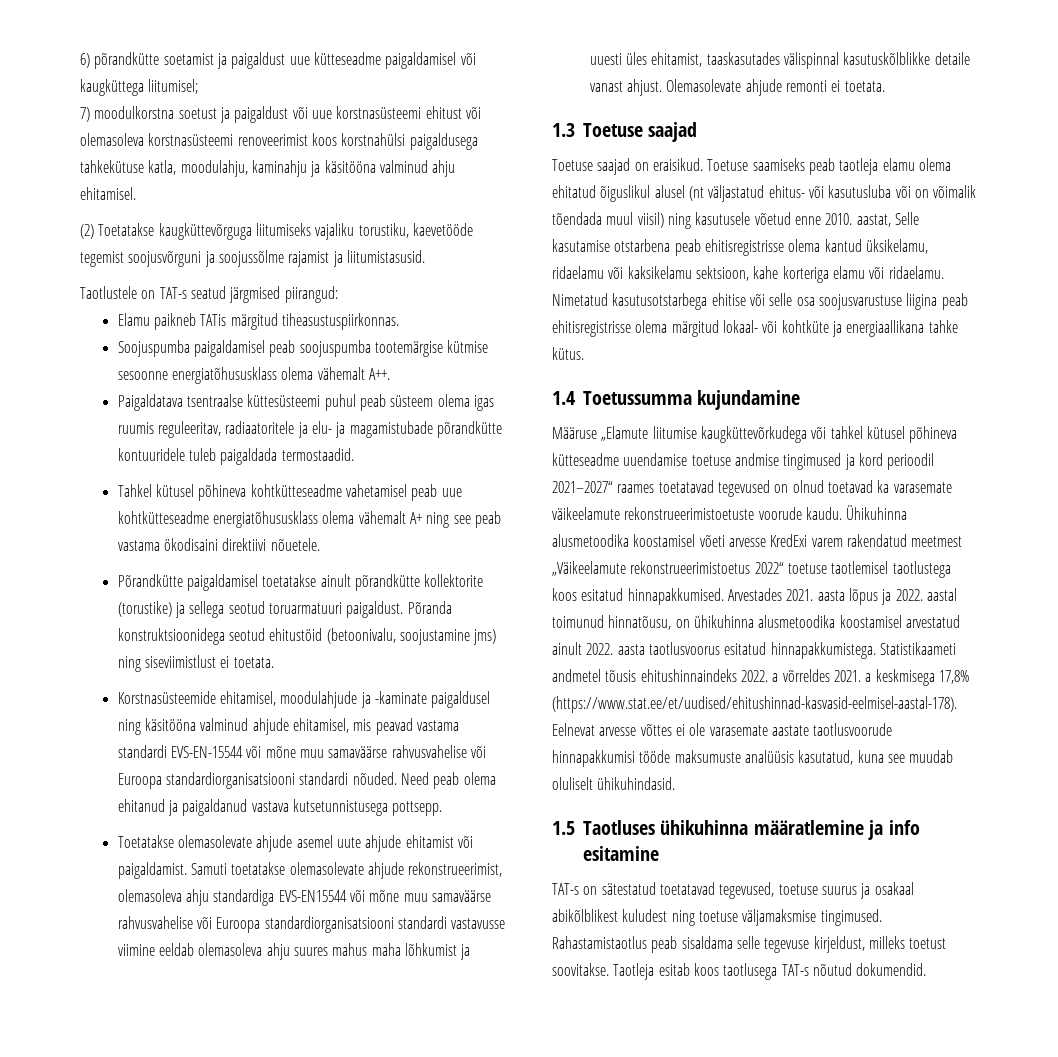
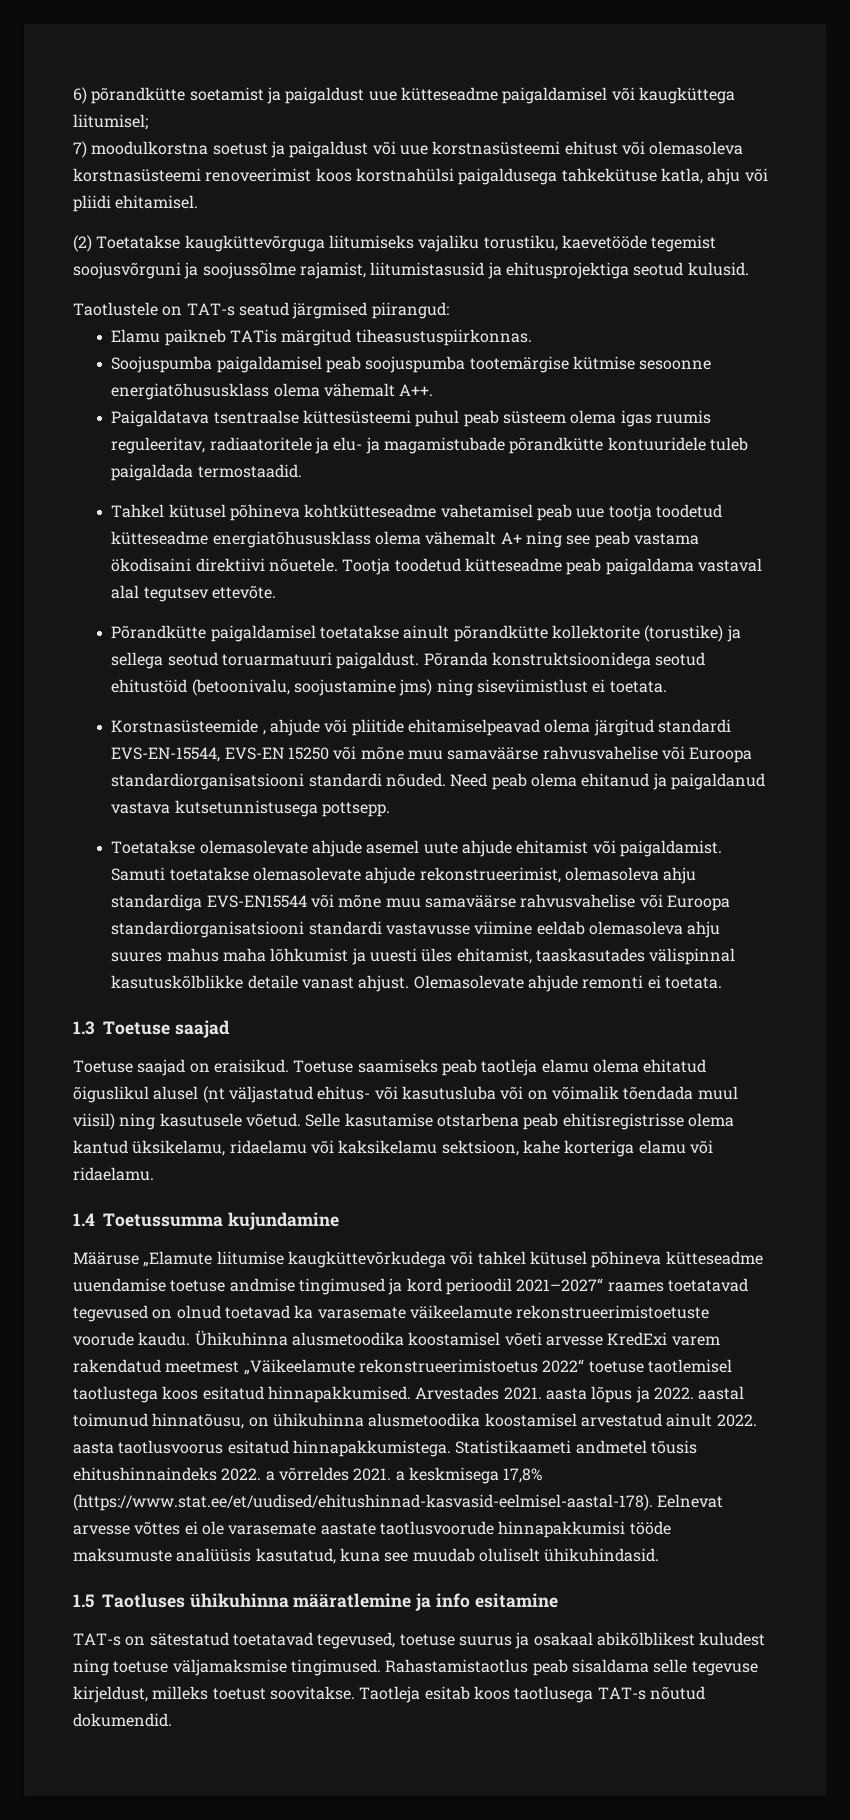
[180,160,456,177] moodulahju, kaminahju ja käsitööna valminud ahju -> [707,168,768,185] [73,195,111,212] ahju või pliidi
[288,250,425,267] rajamist ja liitumistasusid. -> [299,262,749,279] rajamist, liitumistasusid ja ehitusprojektiga seotud kulusid.
[117,511,209,524] kohtkütteseadme -> [608,504,722,521] [111,531,209,545] tootja toodetud kütteseadme
(320, 544) none -> [342,558,762,575] [111,585,276,602] Tootja toodetud kütteseadme peab paigaldama vastaval alal tegutsev ettevõte.
[220,691,491,708] [117,718,459,735] [117,745,244,758] ehitamisel, moodulahjude ja -kaminate paigaldusel ning käsitööna valminud ahjude ehitamisel, mis peavad vastama standardi EVS-EN-15544 -> [262,719,731,736] [111,747,329,762] , ahjude või pliitide ehitamiselpeavad olema järgitud standardi EVS-EN-15544, EVS-EN 15250
[754,212,891,227] võetud enne 2010. aastat, -> [245,1113,301,1127] võetud.
[552,293,968,310] [552,320,958,337] [552,347,584,360] Nimetatud kasutusotstarbega ehitise või selle osa soojusvarustuse liigina peab ehitisregistrisse olema märgitud lokaal- või kohtküte ja energiaallikana tahke kütus. -> (154, 1174) none

